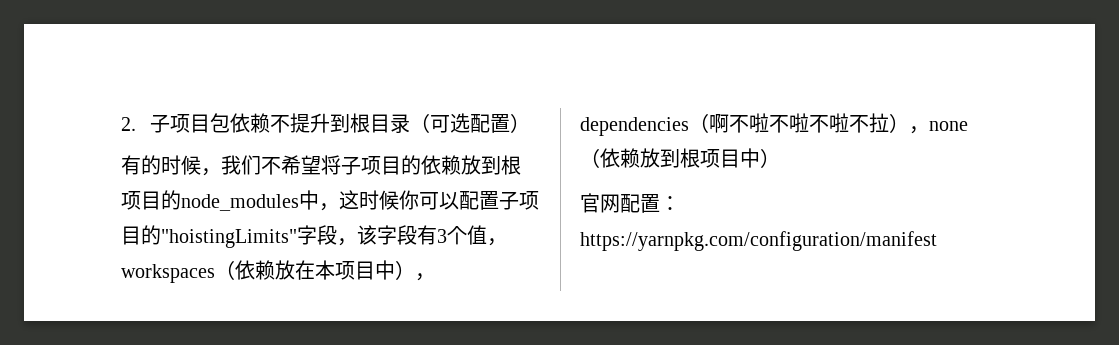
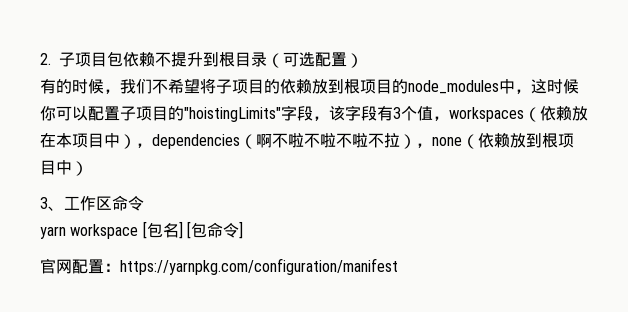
(780, 158) none -> [40,195,144,211] [40,221,243,239] // 3、工作区命令 // yarn workspace [包名] [包命令]

